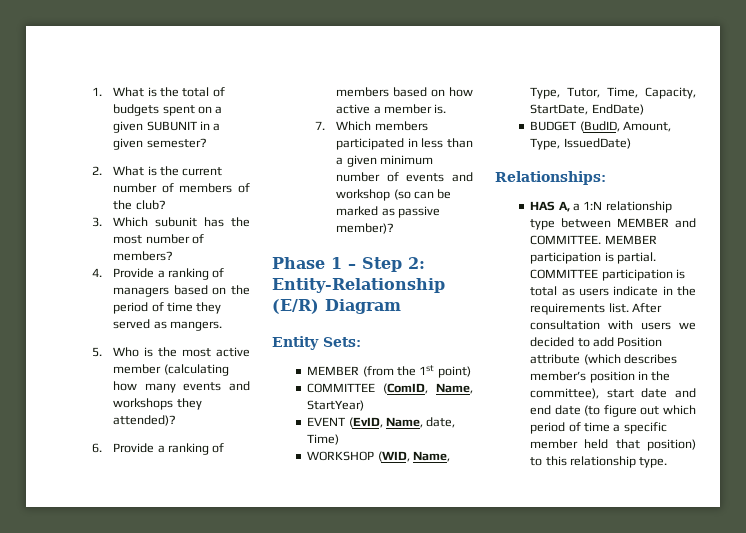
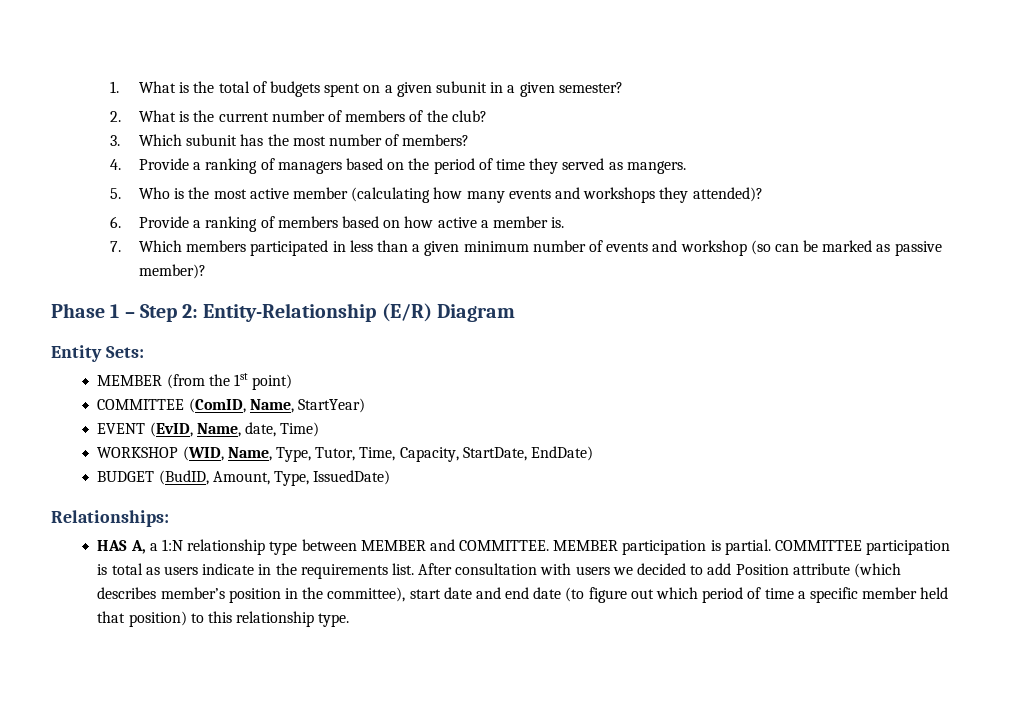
[146,121,197,131] SUBUNIT -> [435,81,487,93] subunit

